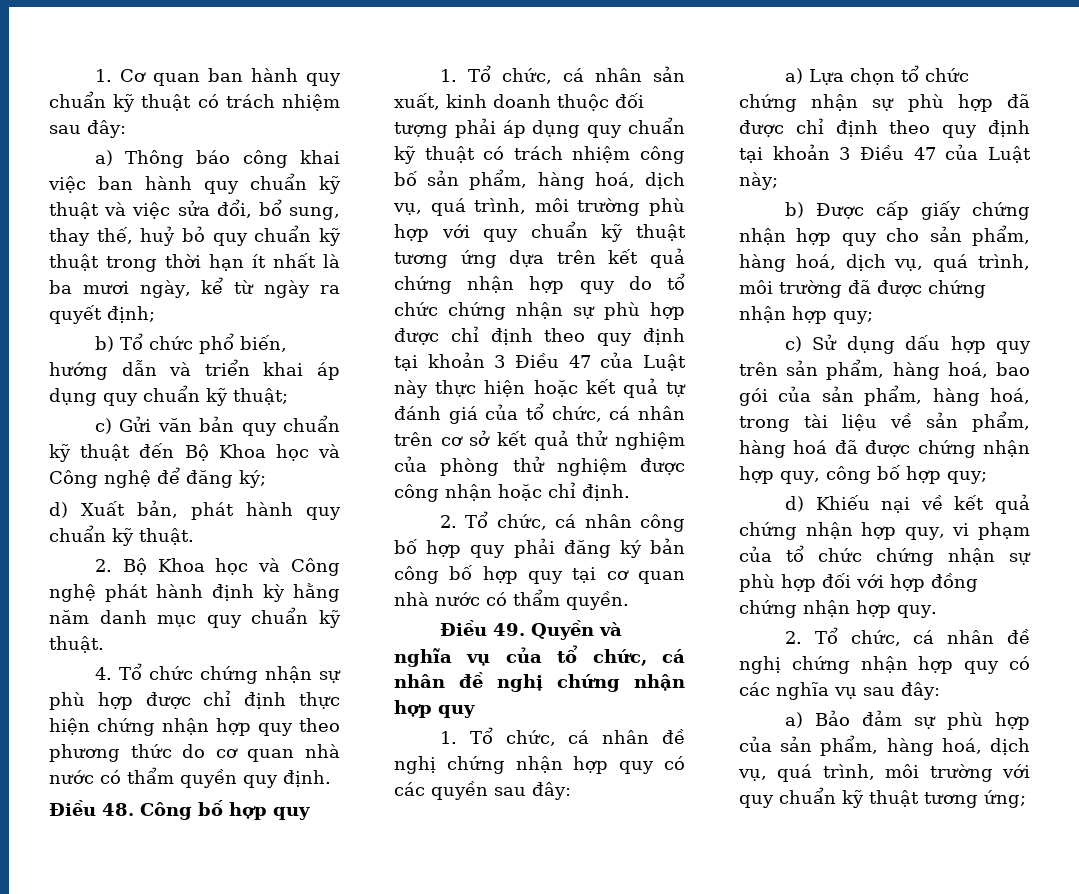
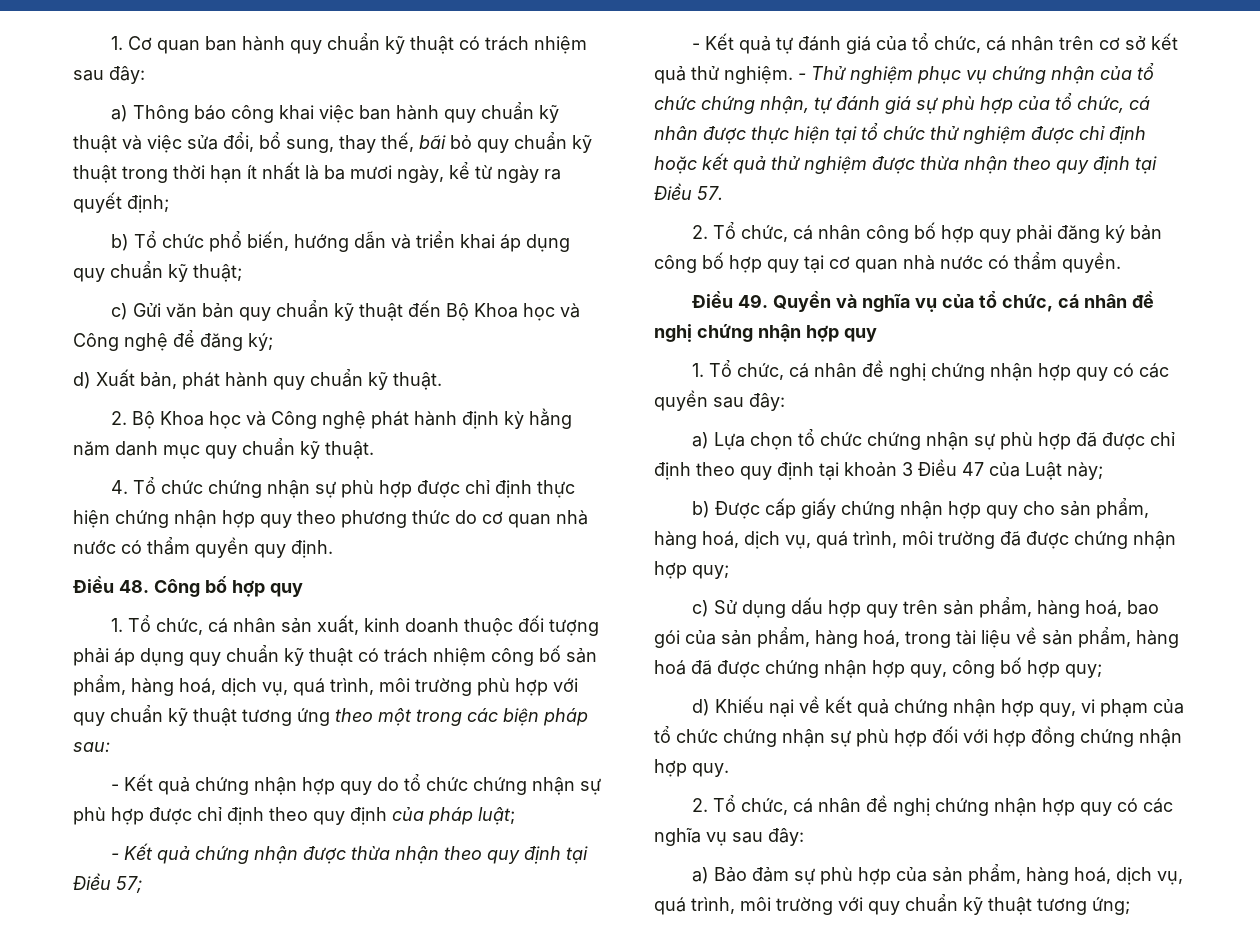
[140,226,176,246] huỷ -> [419,135,446,149] bãi
[509,249,639,267] dựa trên kết -> [335,708,588,726] [73,742,110,752] [110,774,153,791] theo một trong các biện pháp sau: // - Kết
[394,352,686,371] [394,379,616,398] tại khoản 3 Điều 47 của Luật này thực hiện hoặc kết -> [392,807,515,825] [110,843,588,864] [73,873,142,893] [691,33,734,50] của pháp luật; // - Kết quả chứng nhận được thừa nhận theo quy định tại Điều 57; // - Kết
[615,432,685,450] [394,456,685,476] [394,482,630,502] nghiệm của phòng thử nghiệm được công nhận hoặc chỉ định. -> [724,63,1154,84] [654,93,1150,114] [654,123,1146,144] [654,153,1157,174] [654,183,723,200] nghiệm. - Thử nghiệm phục vụ chứng nhận của tổ chức chứng nhận, tự đánh giá sự phù hợp của tổ chức, cá nhân được thực hiện tại tổ chức thử nghiệm được chỉ định hoặc kết quả thử nghiệm được thừa nhận theo quy định tại Điều 57.

